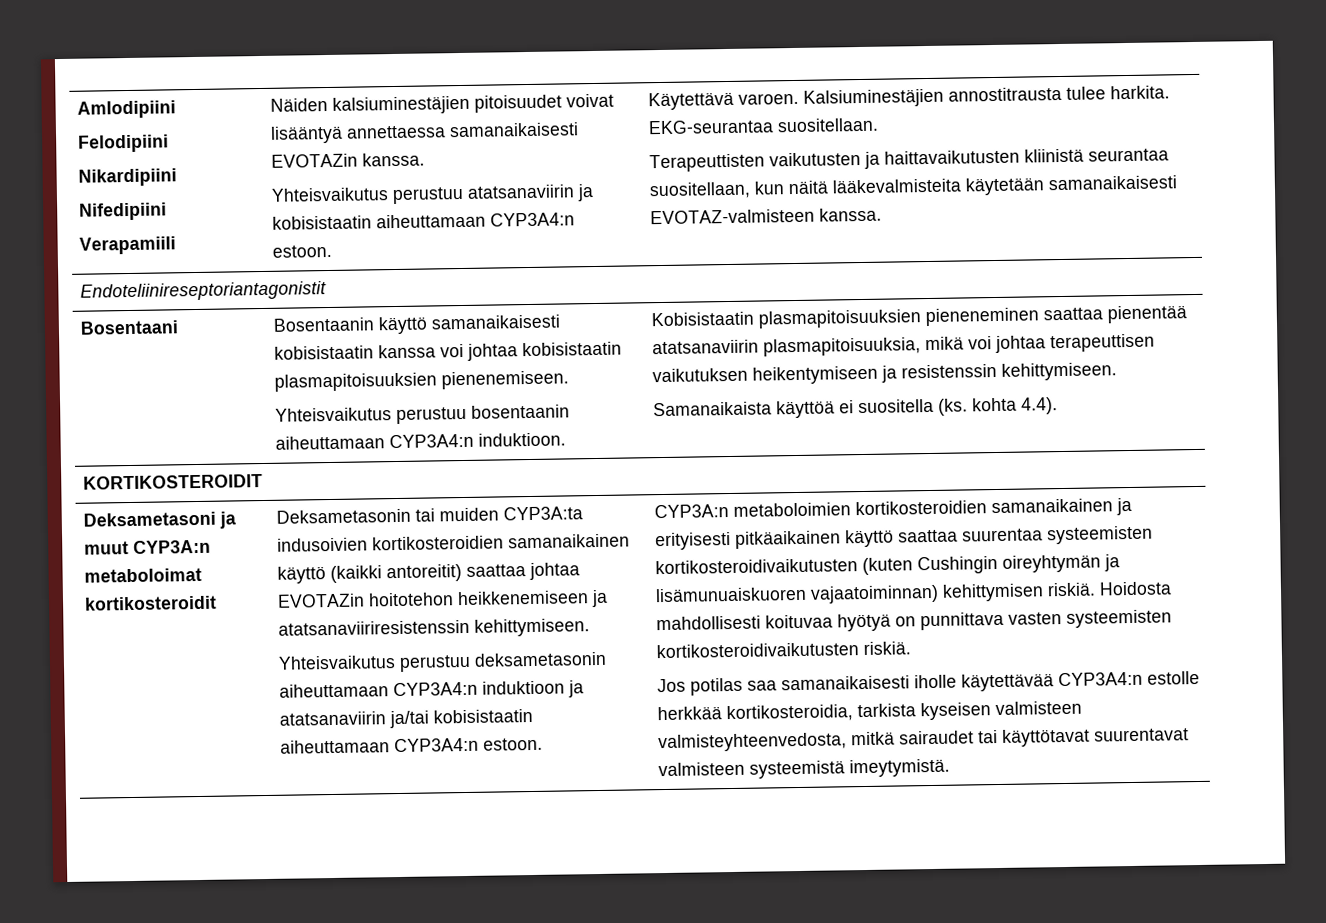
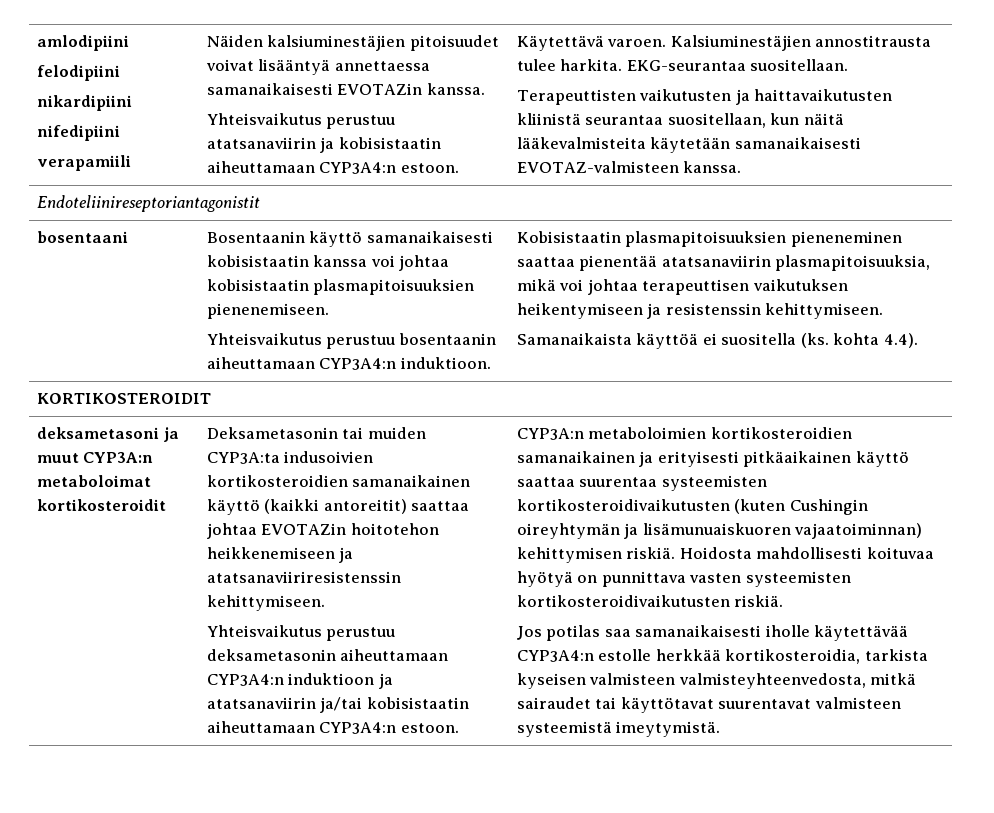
[76,100,176,119] [77,134,169,153] [77,168,177,187] [78,202,167,221] [78,236,176,255] Amlodipiini // Felodipiini // Nikardipiini // Nifedipiini // Verapamiili -> [36,35,129,51] [36,65,120,81] [36,95,132,111] [36,125,120,141] [36,155,131,171] amlodipiini // felodipiini // nikardipiini // nifedipiini // verapamiili
[79,320,179,335] Bosentaani -> [36,231,128,243] bosentaani
[82,511,216,527] Deksametasoni -> [36,427,159,439] deksametasoni

